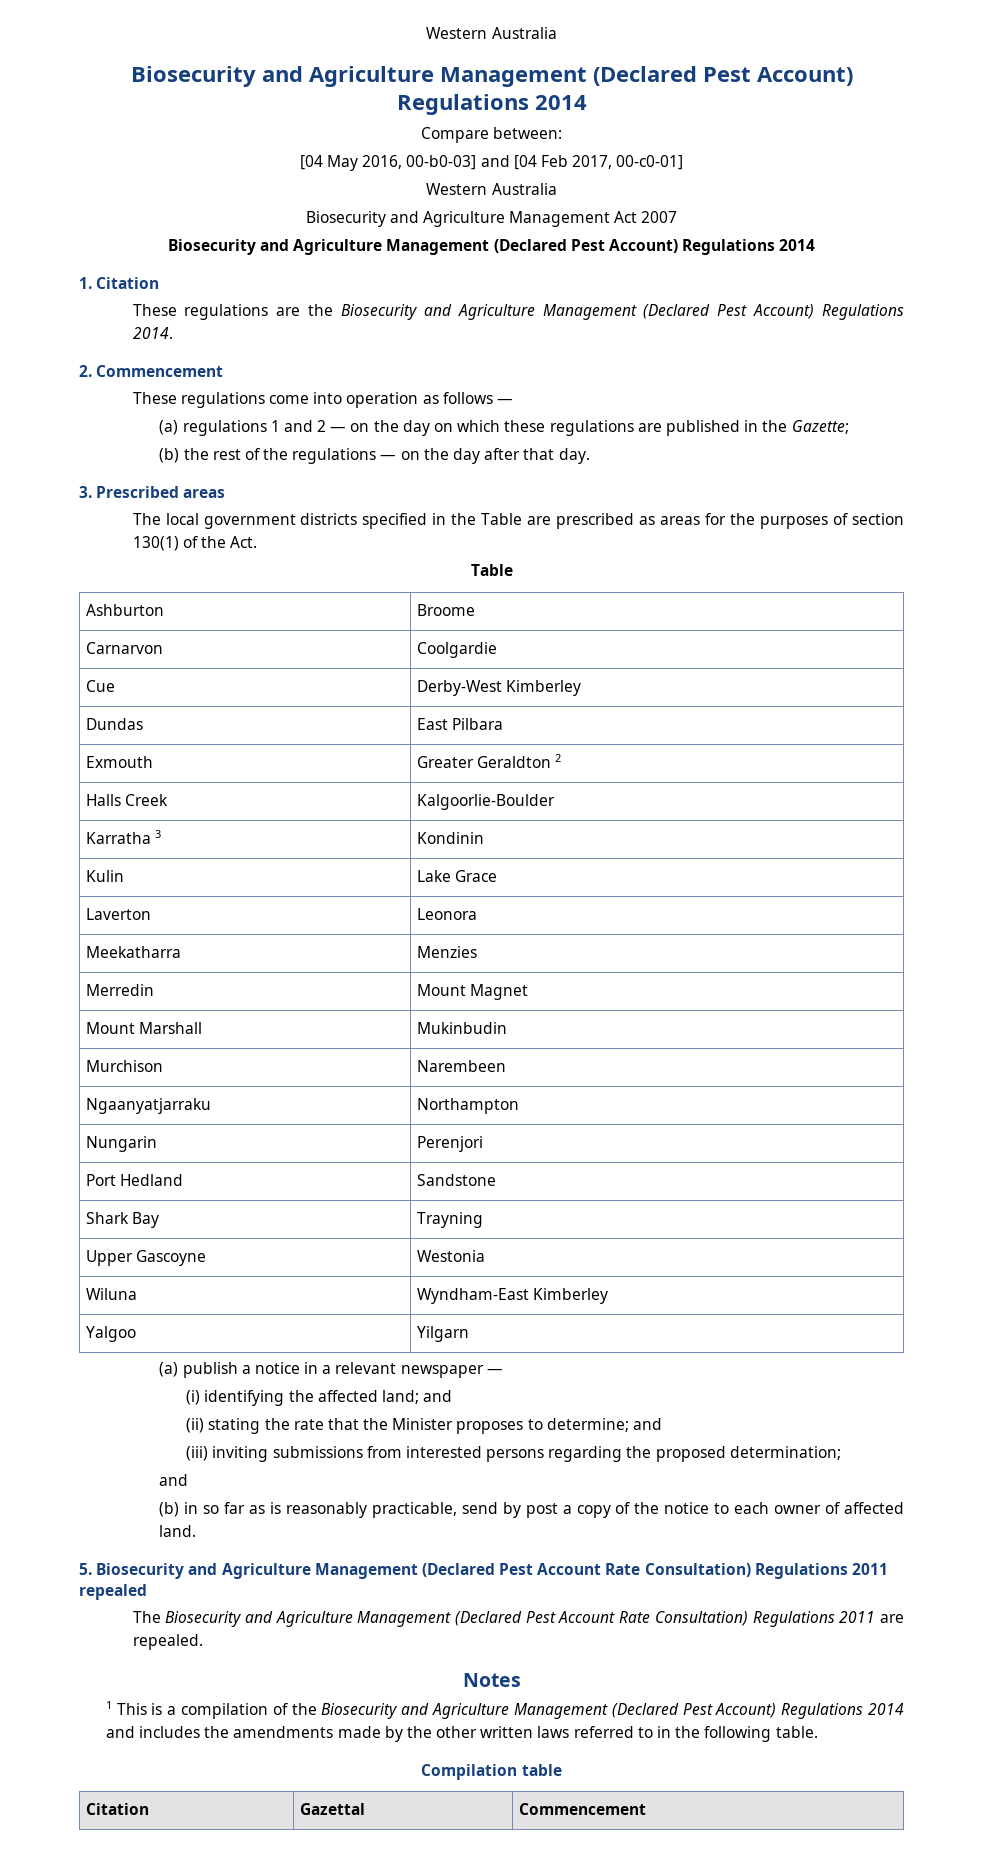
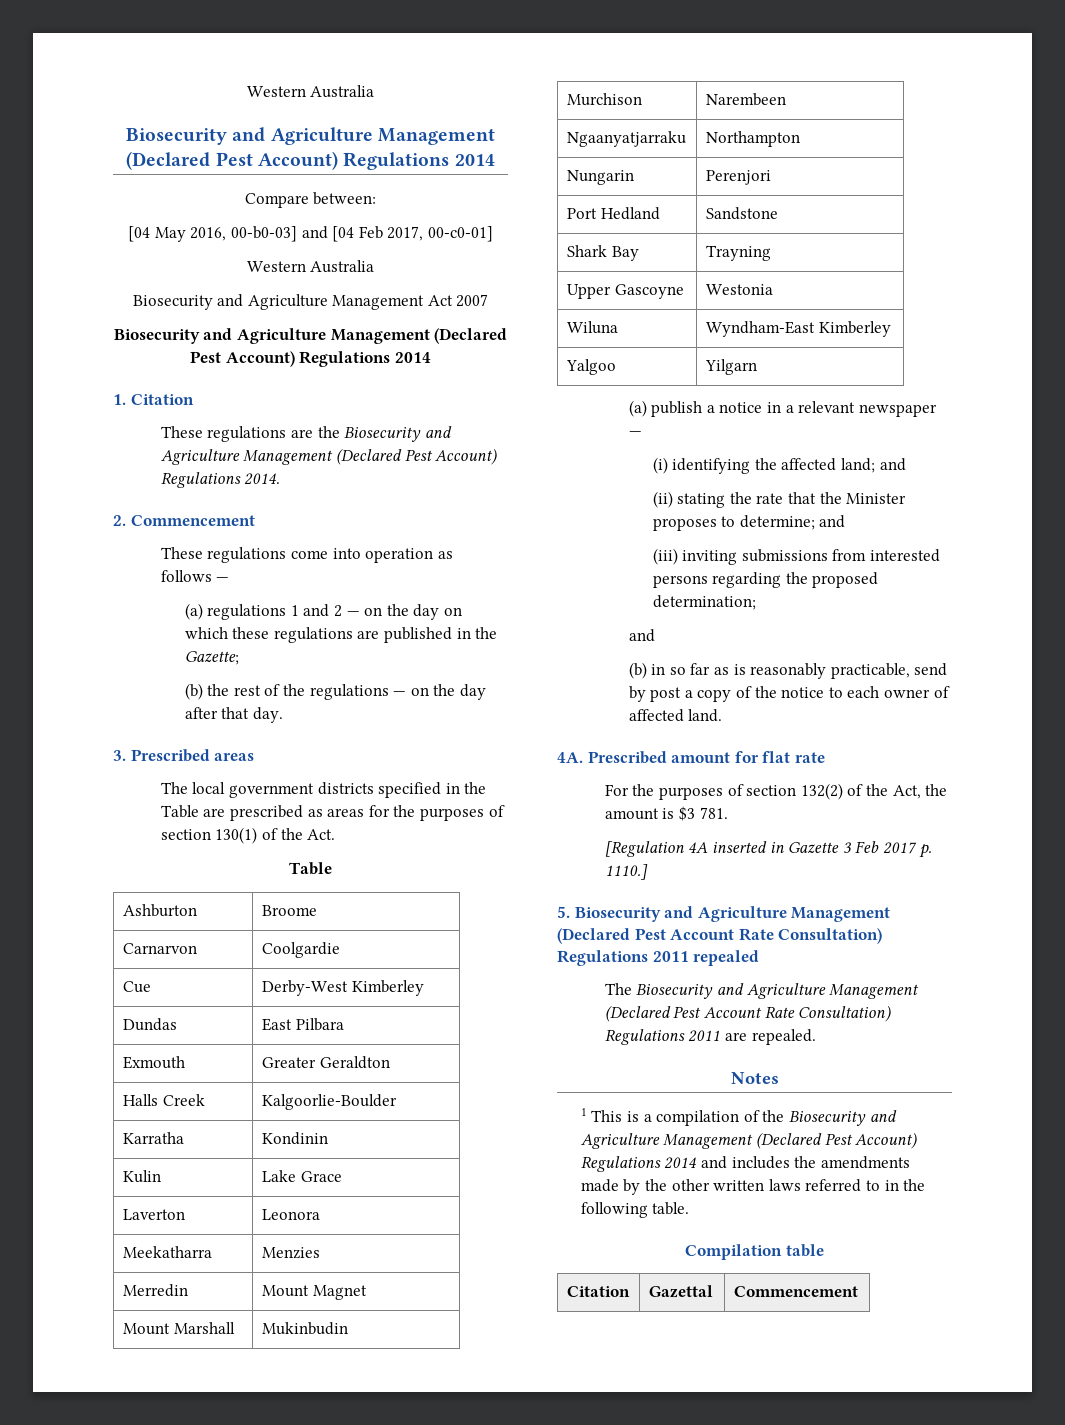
[555,754,562,762] 2 -> (390, 1062) none
[155,830,162,838] 3 -> (184, 1138) none
(197, 1531) none -> [557,751,825,764] [604,783,948,800] [604,806,728,821] [604,841,932,858] [604,864,648,880] // 4A. Prescribed amount for flat rate // For the purposes of section 132(2) of the Act, the amount is $3 781. // [Regulation 4A inserted in Gazette 3 Feb 2017 p. 1110.]

